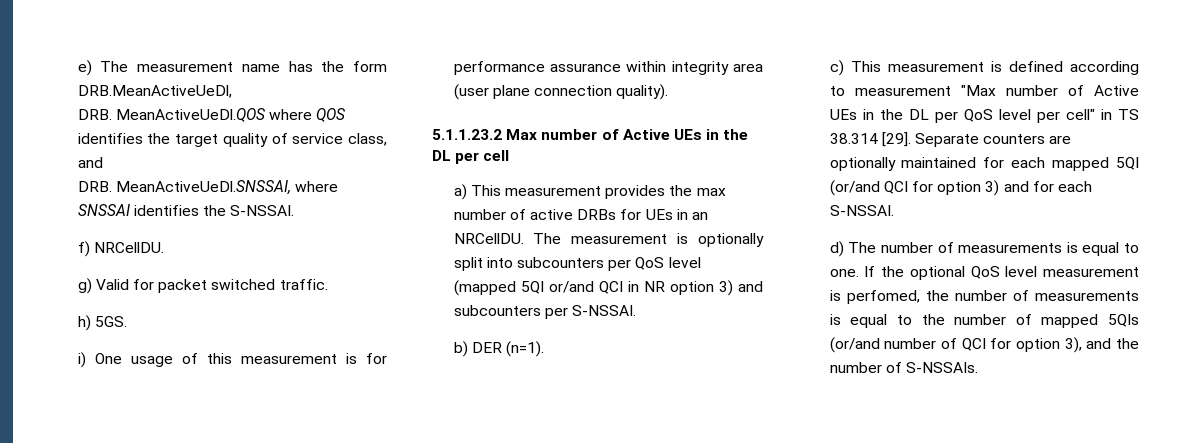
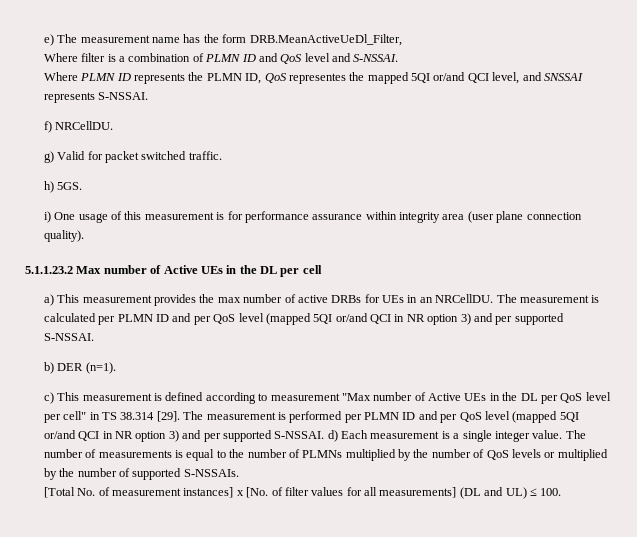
[77,85,232,98] [77,108,346,122] [77,133,387,147] [77,157,103,168] [77,180,338,195] [77,204,226,216] DRB.MeanActiveUeDl, // DRB. MeanActiveUeDl.QOS where QOS identifies the target quality of service class, and // DRB. MeanActiveUeDl.SNSSAI, where SNSSAI identifies the -> [249,34,402,46] [43,53,399,64] [43,72,583,84] [43,92,95,103] DRB.MeanActiveUeDl_Filter, // Where filter is a combination of PLMN ID and QoS level and S-NSSAI. // Where PLMN ID represents the PLMN ID, QoS representes the mapped 5QI or/and QCI level, and SNSSAI represents
[698,233,764,247] [453,257,604,271] optionally split into subcounters -> [43,313,192,325] calculated per PLMN ID and
[453,305,568,319] subcounters per -> [495,313,564,325] per supported
[914,133,1072,147] [829,157,1139,171] [829,180,1092,196] [829,205,894,216] [829,241,1139,257] [829,266,1139,280] [829,290,949,304] Separate counters are optionally maintained for each mapped 5QI (or/and QCI for option 3) and for each S-NSSAI. // d) The number of measurements is equal to one. If the optional QoS level measurement is perfomed, the -> [183,411,579,423] [43,430,586,442] The measurement is performed per PLMN ID and per QoS level (mapped 5QI or/and QCI in NR option 3) and per supported S-NSSAI. d) Each measurement is a single integer value. The
[1041,314,1139,328] [829,337,1139,353] [829,362,978,373] mapped 5QIs (or/and number of QCI for option 3), and the number of S-NSSAIs. -> [302,449,608,461] [43,468,239,480] [43,487,562,499] PLMNs multiplied by the number of QoS levels or multiplied by the number of supported S-NSSAIs. // [Total No. of measurement instances] x [No. of filter values for all measurements] (DL and UL) ≤ 100.

